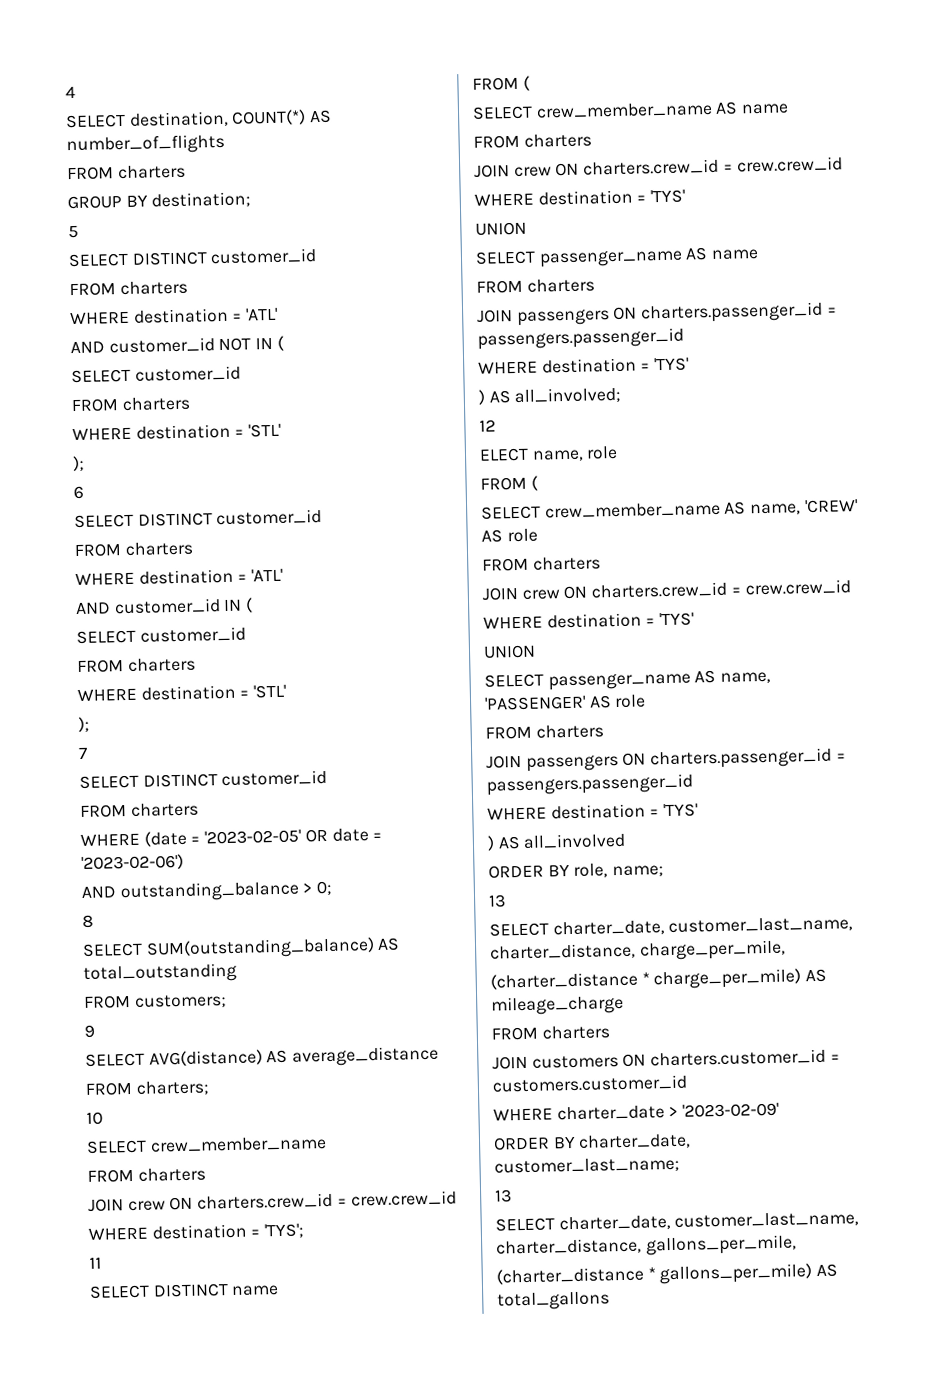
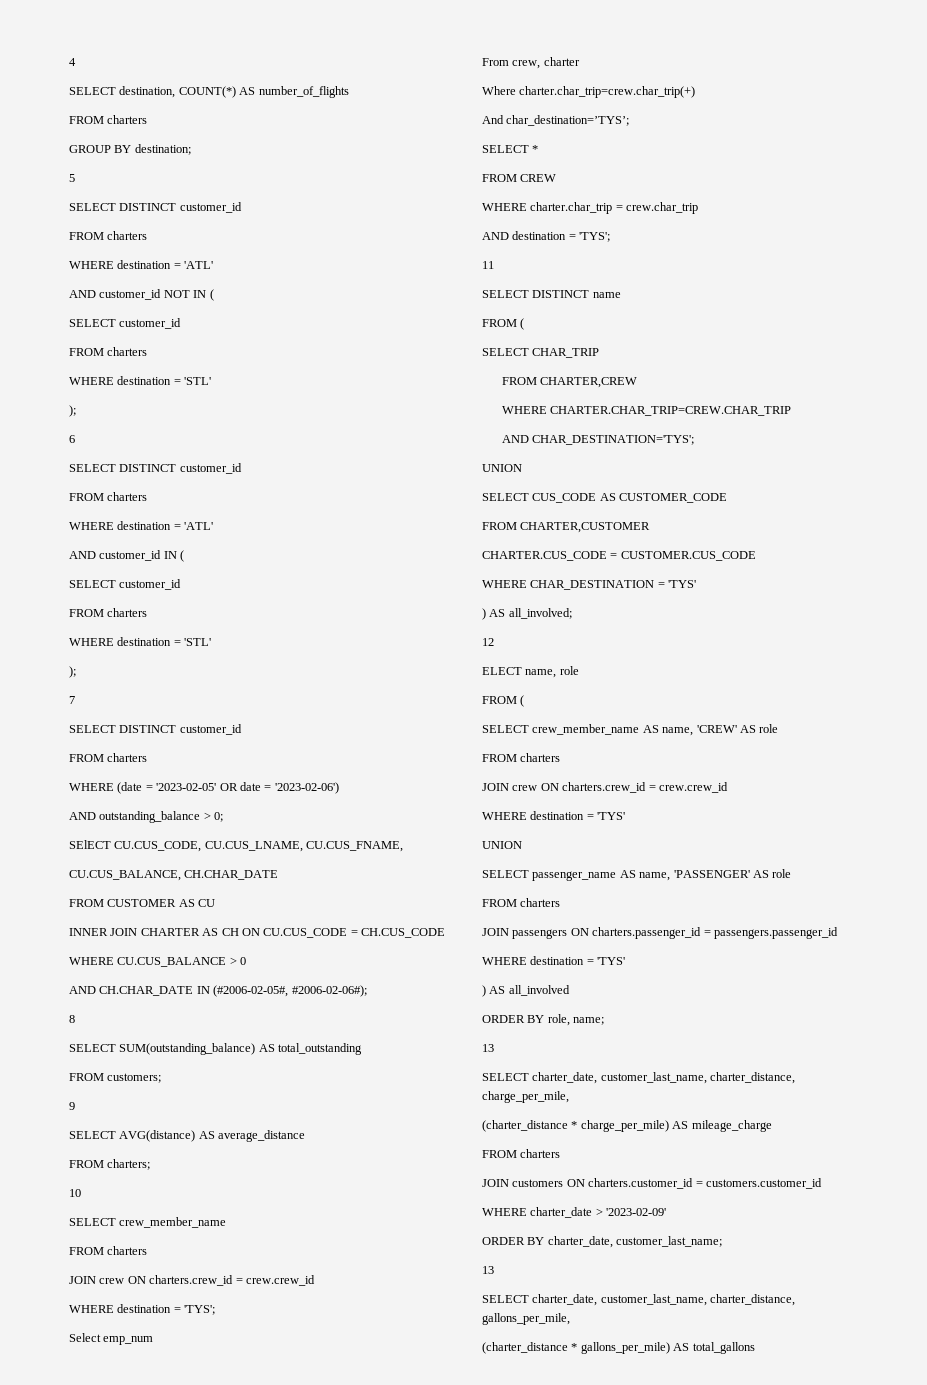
(333, 888) none -> [69,840,404,852] [69,870,279,881] [69,899,216,907] [69,928,445,938] [69,957,247,967] [69,985,367,997] // SElECT CU.CUS_CODE, CU.CUS_LNAME, CU.CUS_FNAME, // CU.CUS_BALANCE, CH.CHAR_DATE // FROM CUSTOMER AS CU // INNER JOIN CHARTER AS CH ON CU.CUS_CODE = CH.CUS_CODE // WHERE CU.CUS_BALANCE > 0 // AND CH.CHAR_DATE IN (#2006-02-05#, #2006-02-06#);
(305, 1231) none -> [69,1333,154,1345] [482,57,580,69] [482,86,696,98] [482,115,630,126] [482,145,539,153] [482,174,557,182] [482,202,699,214] [482,231,611,242] // Select emp_num // From crew, charter // Where charter.char_trip=crew.char_trip(+) // And char_destination=’TYS’; // SELECT * // FROM CREW // WHERE charter.char_trip = crew.char_trip // AND destination = 'TYS';
[535,101,790,119] [473,133,592,149] [474,156,843,178] [474,189,686,206] [475,221,527,236] [475,247,760,268] [476,278,595,294] [477,301,837,326] [477,327,684,350] [478,357,637,374] crew_member_name AS name // FROM charters // JOIN crew ON charters.crew_id = crew.crew_id // WHERE destination = 'TYS' // UNION // SELECT passenger_name AS name // FROM charters // JOIN passengers ON charters.passenger_id = passengers.passenger_id // WHERE destination -> [532,348,600,358] [501,377,638,388] [501,406,792,416] [501,435,695,445] [482,464,522,472] [482,493,728,503] [482,522,651,533] [482,551,756,561] [482,580,655,590] CHAR_TRIP // FROM CHARTER,CREW // WHERE CHARTER.CHAR_TRIP=CREW.CHAR_TRIP // AND CHAR_DESTINATION='TYS'; // UNION // SELECT CUS_CODE AS CUSTOMER_CODE // FROM CHARTER,CUSTOMER // CHARTER.CUS_CODE = CUSTOMER.CUS_CODE // WHERE CHAR_DESTINATION

